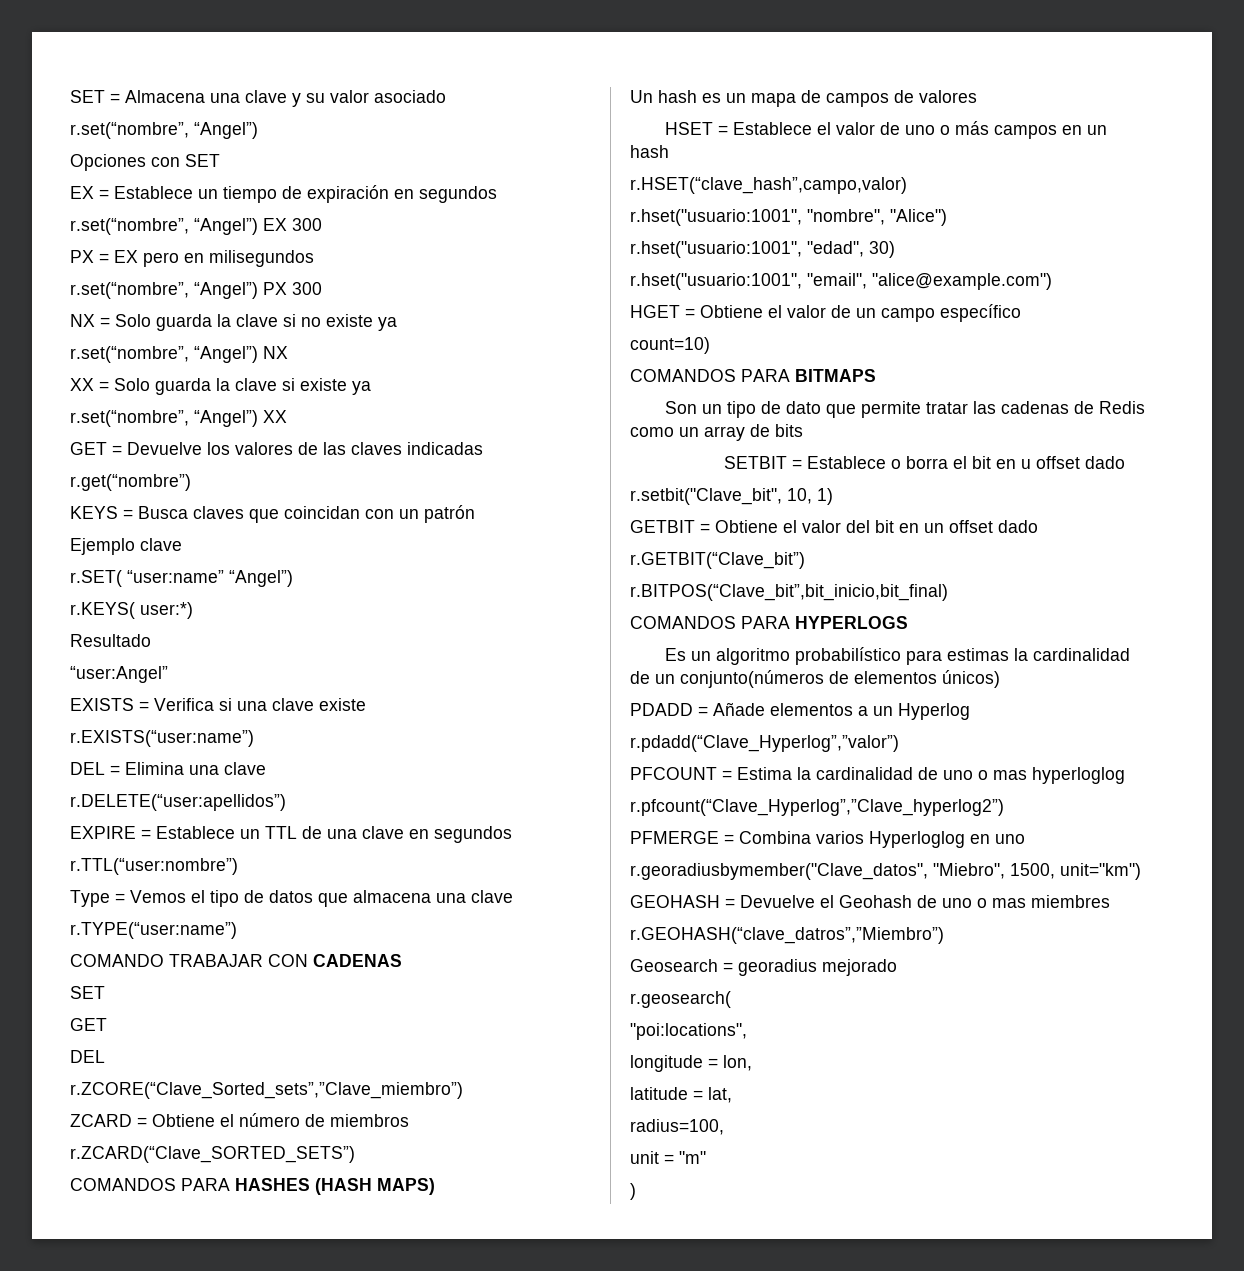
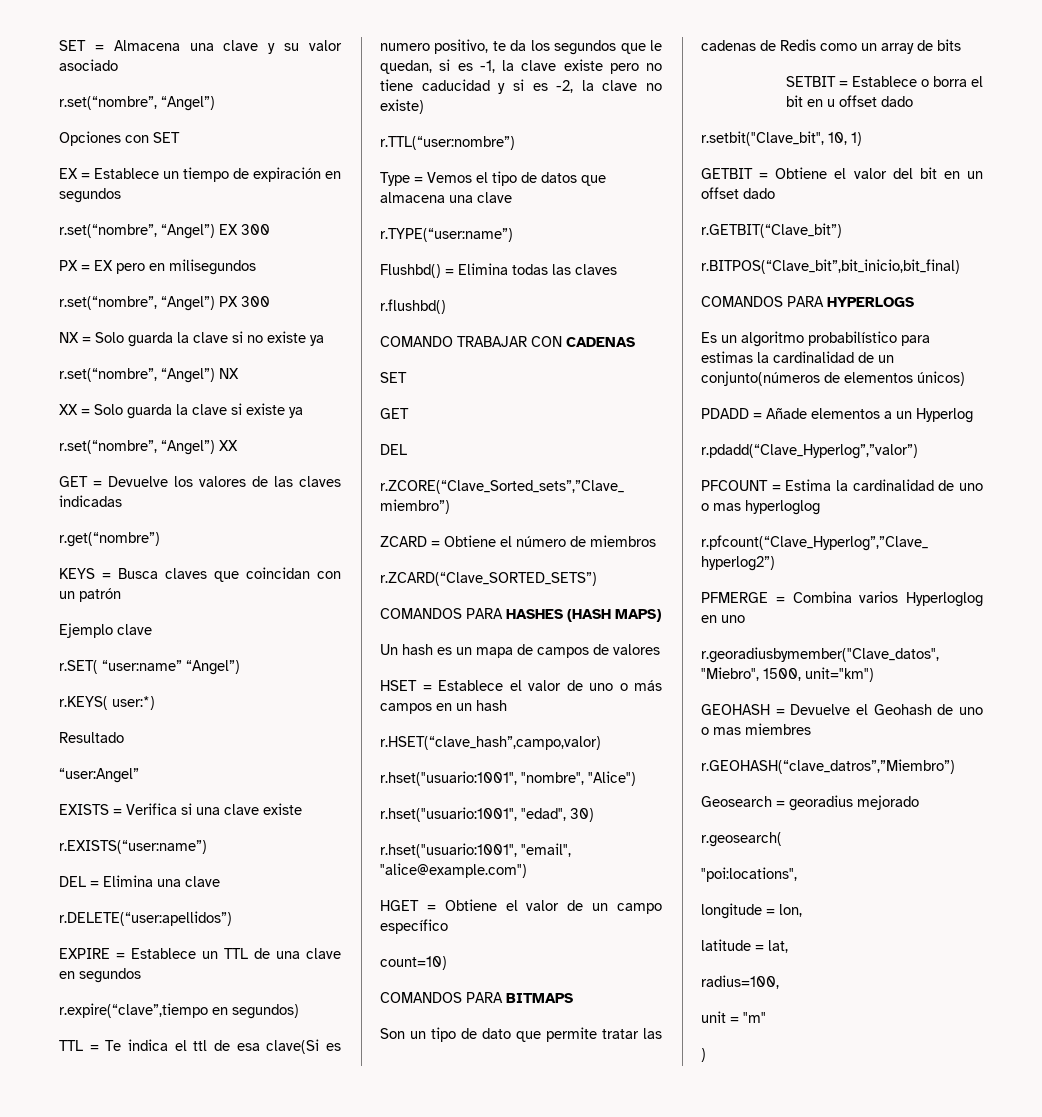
(512, 834) none -> [59,1003,299,1019] [59,1039,341,1054] [380,39,662,55] [380,59,662,74] [380,79,662,94] [380,99,424,114] // r.expire(“clave”,tiempo en segundos) // TTL = Te indica el ttl de esa clave(Si es numero positivo, te da los segundos que le quedan, si es -1, la clave existe pero no tiene caducidad y si es -2, la clave no existe)
(237, 930) none -> [380,263,617,278] [380,299,446,314] // Flushbd() = Elimina todas las claves // r.flushbd()

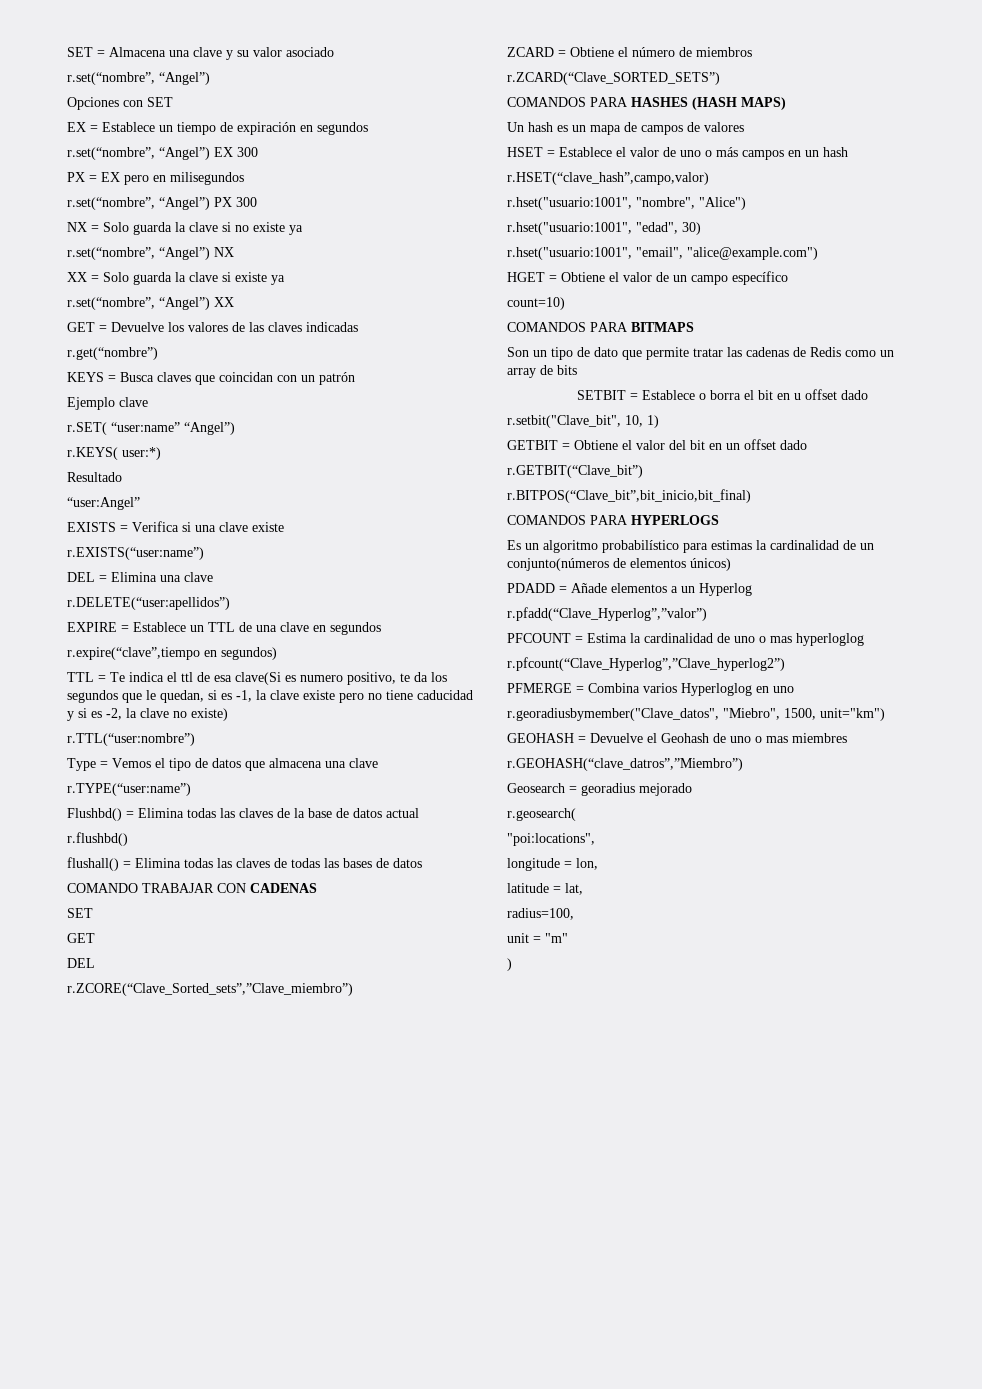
[380,299,446,314] // r.flushbd() -> [277,808,419,818] [67,832,128,846] [67,857,422,871] de la base de datos actual // r.flushbd() // flushall() = Elimina todas las claves de todas las bases de datos
[701,444,918,459] r.pdadd(“Clave_Hyperlog”,”valor”) -> [507,607,707,621] r.pfadd(“Clave_Hyperlog”,”valor”)

